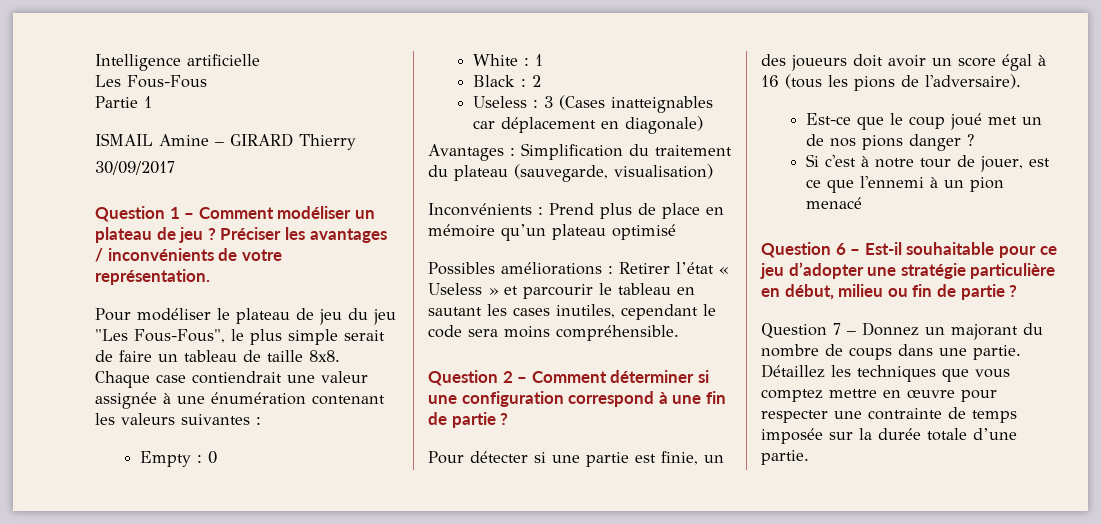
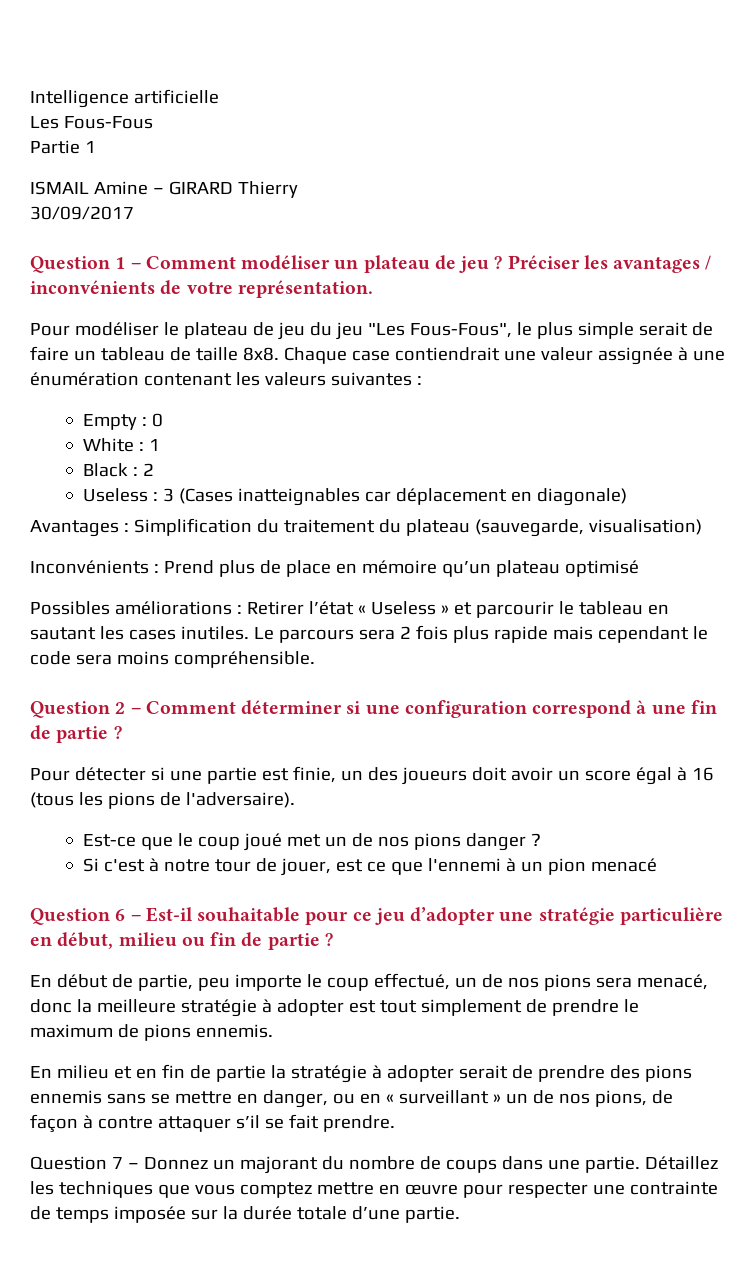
[556,304,615,318] inutiles, -> [180,625,593,643] inutiles. Le parcours sera 2 fois plus rapide mais
(1018, 291) none -> [30,973,708,991] [30,999,639,1017] [30,1024,273,1041] [30,1064,692,1083] [30,1090,673,1108] [30,1114,395,1133] // En début de partie, peu importe le coup effectué, un de nos pions sera menacé, donc la meilleure stratégie à adopter est tout simplement de prendre le maximum de pions ennemis. // En milieu et en fin de partie la stratégie à adopter serait de prendre des pions ennemis sans se mettre en danger, ou en « surveillant » un de nos pions, de façon à contre attaquer s’il se fait prendre.

